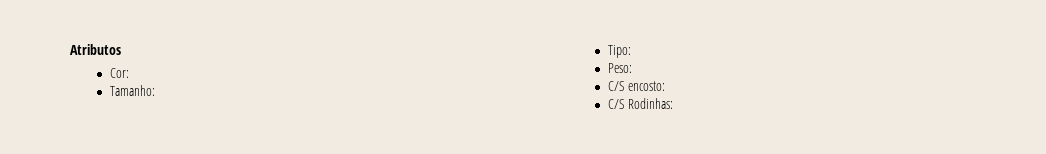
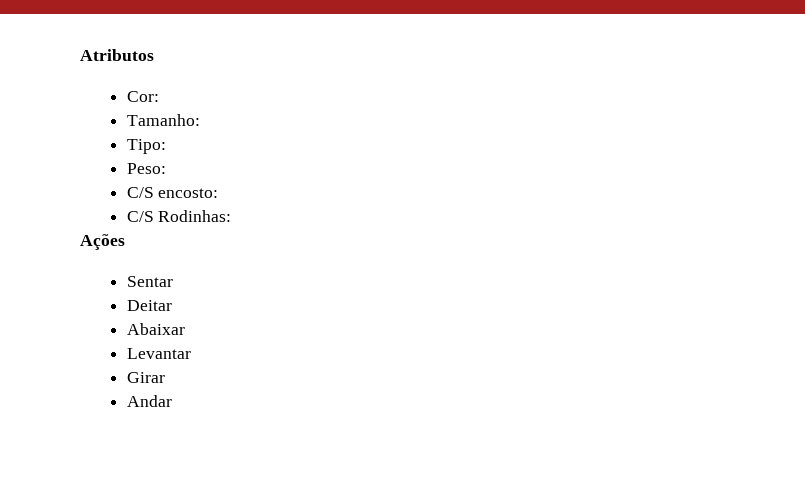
(674, 103) none -> [80,234,125,250] [126,276,173,287] [126,300,172,311] [126,323,185,335] [126,348,191,359] [126,372,165,383] [126,395,172,407] // Ações // Sentar // Deitar // Abaixar // Levantar // Girar // Andar

